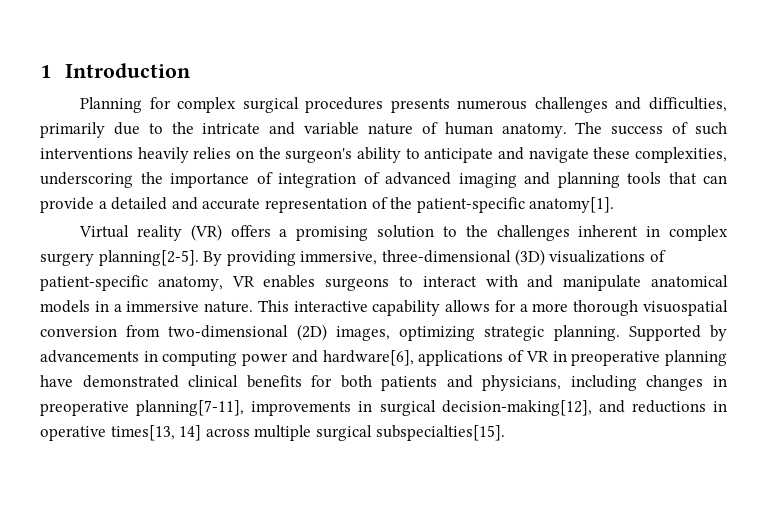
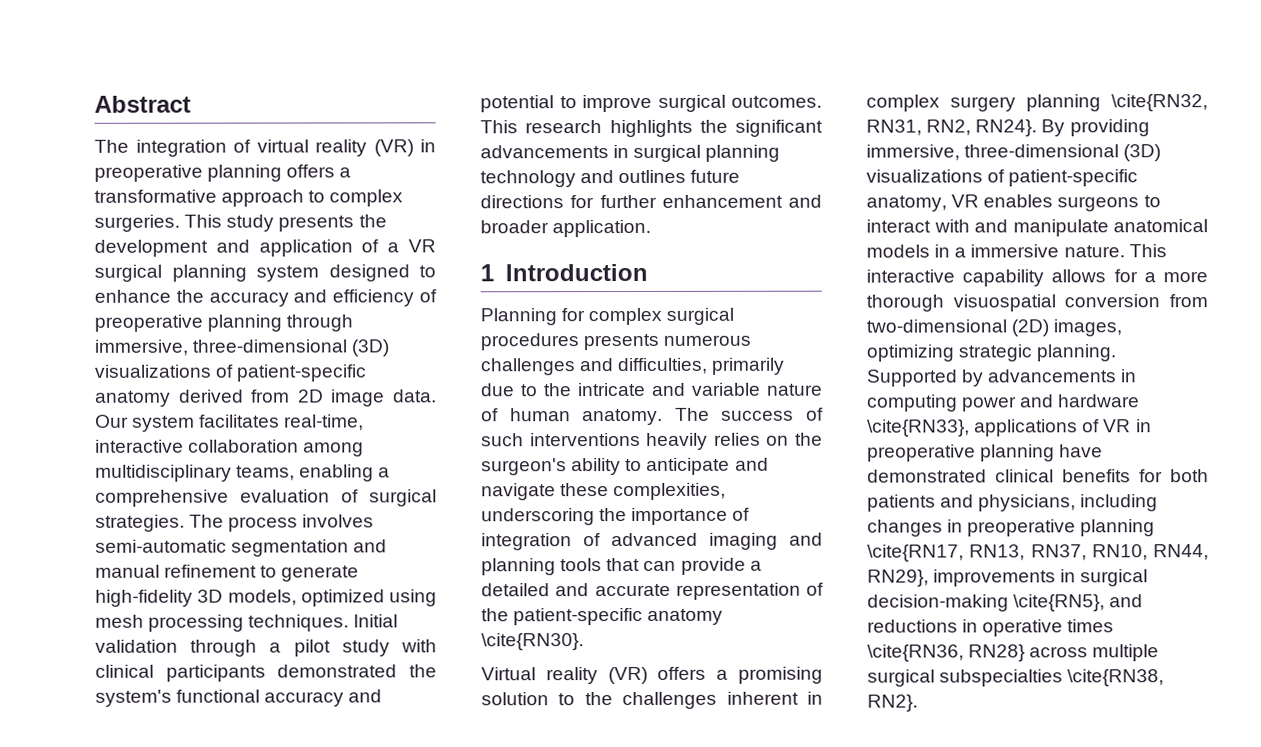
(40, 71) none -> [94,95,191,113] [94,139,436,157] [94,164,352,182] [94,189,404,207] [94,214,387,232] [94,239,437,257] [94,264,436,282] [94,289,438,307] [94,314,354,332] [94,339,390,357] [94,364,368,382] [95,389,437,407] [95,414,365,432] [95,439,365,457] [95,464,391,482] [95,489,437,507] [95,514,375,532] [95,539,388,557] [95,564,360,582] [95,589,437,607] [95,614,399,632] [95,639,438,657] [95,664,438,682] [95,689,383,707] [480,94,822,113] [480,119,823,138] [480,144,781,162] [480,169,741,188] [480,194,822,209] [480,219,652,238] Abstract // The integration of virtual reality (VR) in preoperative planning offers a transformative approach to complex surgeries. This study presents the development and application of a VR surgical planning system designed to enhance the accuracy and efficiency of preoperative planning through immersive, three-dimensional (3D) visualizations of patient-specific anatomy derived from 2D image data. Our system facilitates real-time, interactive collaboration among multidisciplinary teams, enabling a comprehensive evaluation of surgical strategies. The process involves semi-automatic segmentation and manual refinement to generate high-fidelity 3D models, optimized using mesh processing techniques. Initial validation through a pilot study with clinical participants demonstrated the system's functional accuracy and potential to improve surgical outcomes. This research highlights the significant advancements in surgical planning technology and outlines future directions for further enhancement and broader application. //
[529,197,615,213] anatomy[1]. -> [647,608,724,625] [481,633,584,651] anatomy \cite{RN30}.
[98,250,199,266] planning[2-5]. -> [1026,94,1208,112] [866,119,1038,137] planning \cite{RN32, RN31, RN2, RN24}.
[322,350,414,366] hardware[6], -> [1058,394,1141,408] [867,419,970,437] hardware \cite{RN33},
[136,400,245,416] planning[7-11], -> [1080,519,1156,537] [867,544,1209,562] [867,569,929,587] planning \cite{RN17, RN13, RN37, RN10, RN44, RN29},
[441,400,592,416] decision-making[12], -> [867,594,1106,612] decision-making \cite{RN5},
[110,425,505,441] times[13, 14] across multiple surgical subspecialties[15]. -> [1067,619,1115,633] [867,644,1160,662] [867,669,1165,687] [867,694,918,712] times \cite{RN36, RN28} across multiple surgical subspecialties \cite{RN38, RN2}.

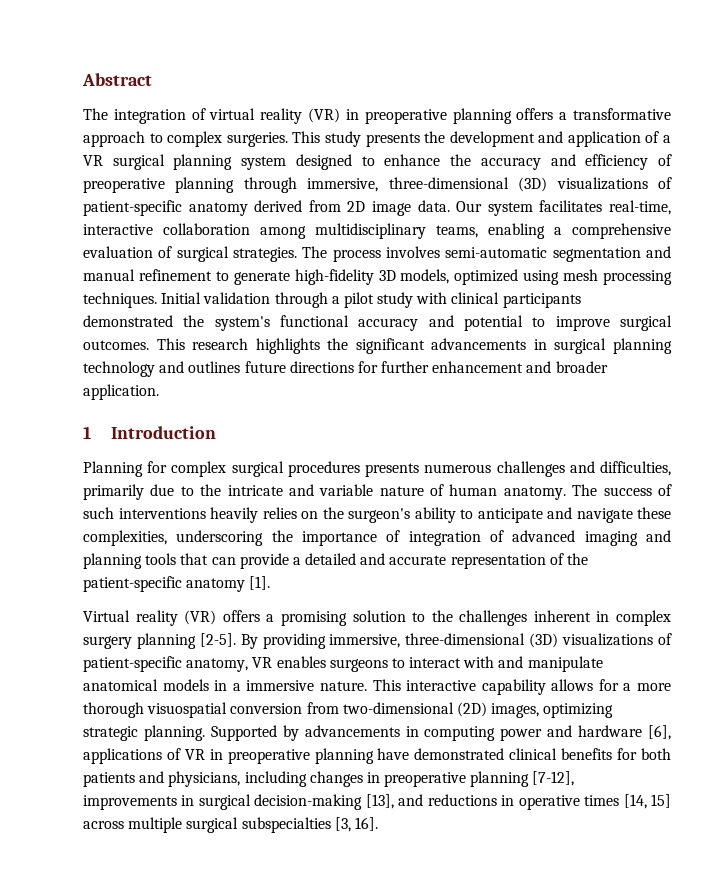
[481,633,584,651] \cite{RN30}. -> [249,576,271,590] [1].
[1111,94,1208,112] [866,119,1038,137] \cite{RN32, RN31, RN2, RN24}. -> [199,633,236,647] [2-5].
[867,419,970,437] \cite{RN33}, -> [647,725,671,740] [6],
[867,544,1209,562] [867,569,929,587] \cite{RN17, RN13, RN37, RN10, RN44, RN29}, -> [532,771,575,786] [7-12],
[1013,594,1106,612] \cite{RN5}, -> [365,794,394,809] [13],
[867,644,1026,662] \cite{RN36, RN28} -> [623,794,671,809] [14, 15]
[1067,669,1165,687] [867,694,918,712] \cite{RN38, RN2}. -> [334,817,378,832] [3, 16].

